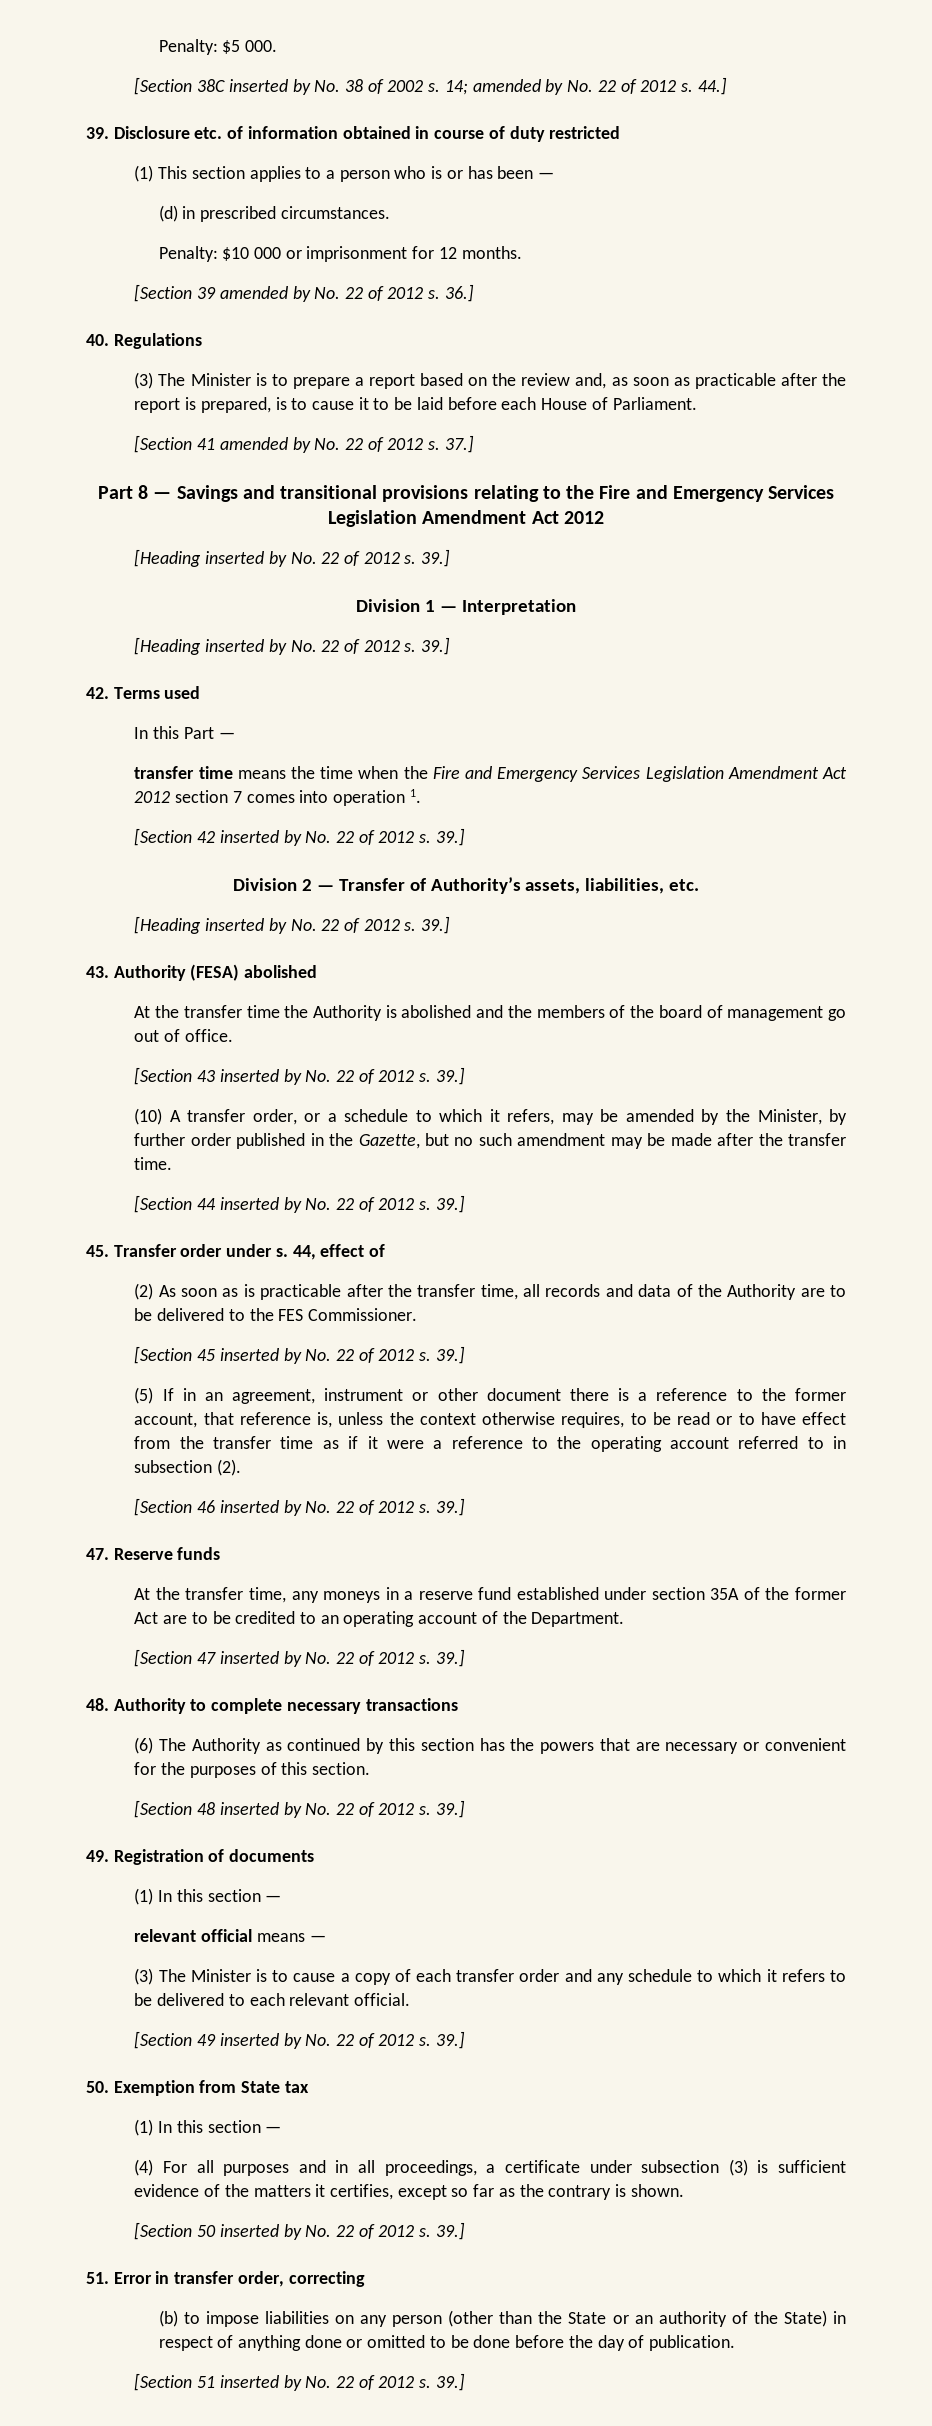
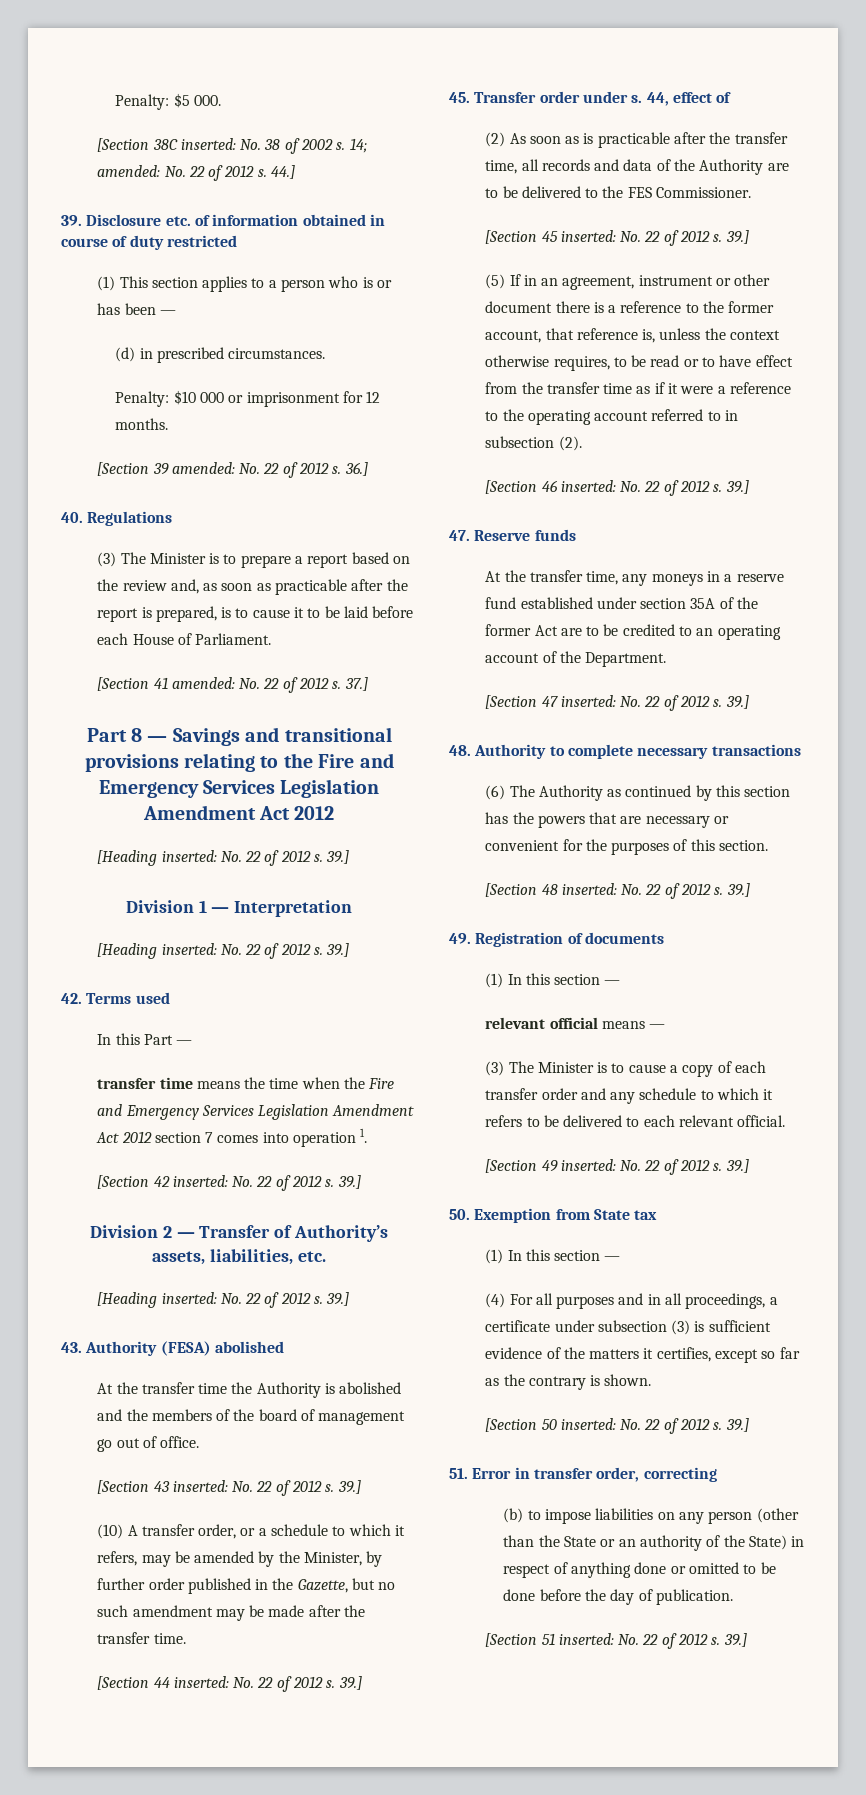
[228,79,311,95] inserted by -> [180,138,236,150] inserted:
[472,79,564,95] amended by -> [97,165,161,177] amended:
[219,286,311,302] amended by -> [171,462,235,474] amended:
[219,437,311,453] amended by -> [171,677,235,689] amended:
[205,551,287,567] inserted by -> [161,850,217,862] inserted:
[205,639,287,655] inserted by -> [161,943,217,955] inserted:
[219,830,302,846] inserted by -> [172,1175,228,1187] inserted:
[205,918,287,934] inserted by -> [161,1292,217,1304] inserted:
[219,1069,302,1085] inserted by -> [172,1480,228,1492] inserted:
[219,1197,302,1213] inserted by -> [173,1676,229,1688] inserted:
[219,1348,302,1364] inserted by -> [560,230,616,242] inserted:
[219,1500,302,1516] inserted by -> [560,480,616,492] inserted:
[219,1651,302,1667] inserted by -> [560,695,616,707] inserted:
[219,1802,302,1818] inserted by -> [561,883,617,895] inserted:
[219,2033,302,2049] inserted by -> [560,1159,616,1171] inserted:
[219,2224,302,2240] inserted by -> [560,1418,616,1430] inserted:
[219,2375,302,2391] inserted by -> [558,1633,614,1645] inserted:

